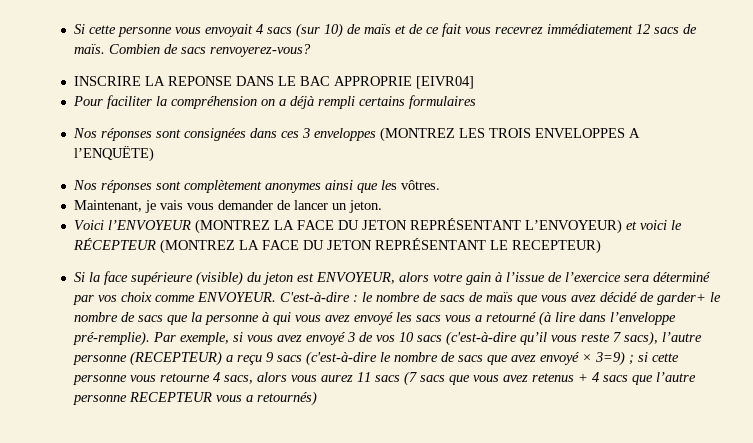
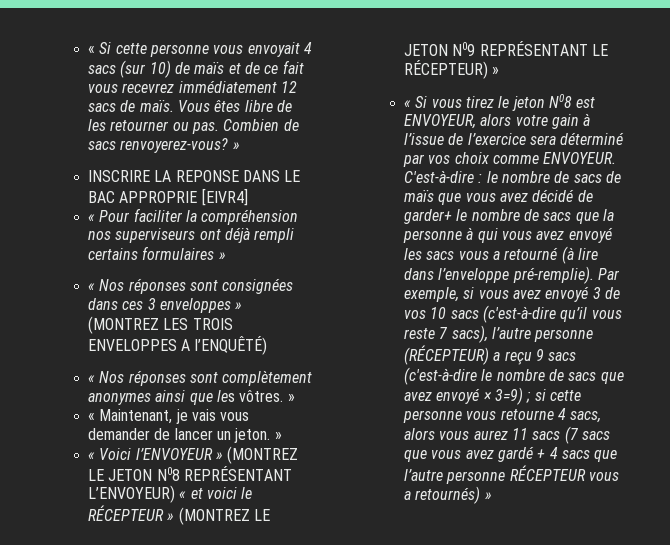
(74, 29) none -> [88,46,96,54] «
(106, 49) none -> [178,100,293,112] [88,119,220,134] Vous êtes libre de les retourner ou pas.
(312, 50) none -> [232,142,240,150] »
[416,76,475,89] [EIVR04] // -> [201,188,248,206] [88,214,96,222] [EIVR4] // «
[261,99,287,106] on a -> [88,228,221,243] nos superviseurs ont
(477, 102) // -> [218,252,226,260] [88,283,96,291] » // «
(377, 134) none -> [235,302,243,310] »
[74,146,155,162] l’ENQUËTE) // -> [194,336,267,355] [88,375,96,383] l’ENQUÊTÉ) // «
(441, 185) // -> [287,394,295,402] [88,413,96,421] » // «
[74,219,408,234] // Voici l’ENVOYEUR (MONTREZ LA FACE DU JETON -> [274,432,282,440] [88,446,299,464] [88,467,180,481] » // « Voici l’ENVOYEUR » (MONTREZ LE JETON N08
(623, 226) none -> [179,491,187,499] «
[160,238,602,254] [74,271,294,286] (MONTREZ LA FACE DU JETON REPRÉSENTANT LE RECEPTEUR) // Si la face supérieure (visible) du jeton -> [167,507,271,525] [404,41,609,56] [404,60,500,79] [404,94,573,111] » (MONTREZ LE JETON N09 REPRÉSENTANT LE RÉCEPTEUR) » // « Si vous tirez le jeton N08
[130,351,223,366] (RECEPTEUR) -> [404,345,490,365] (RÉCEPTEUR)
[532,373,575,382] retenus -> [498,446,535,462] gardé
[129,392,213,402] RECEPTEUR -> [509,465,586,481] RÉCEPTEUR
(318, 398) none -> [484,492,492,500] »

